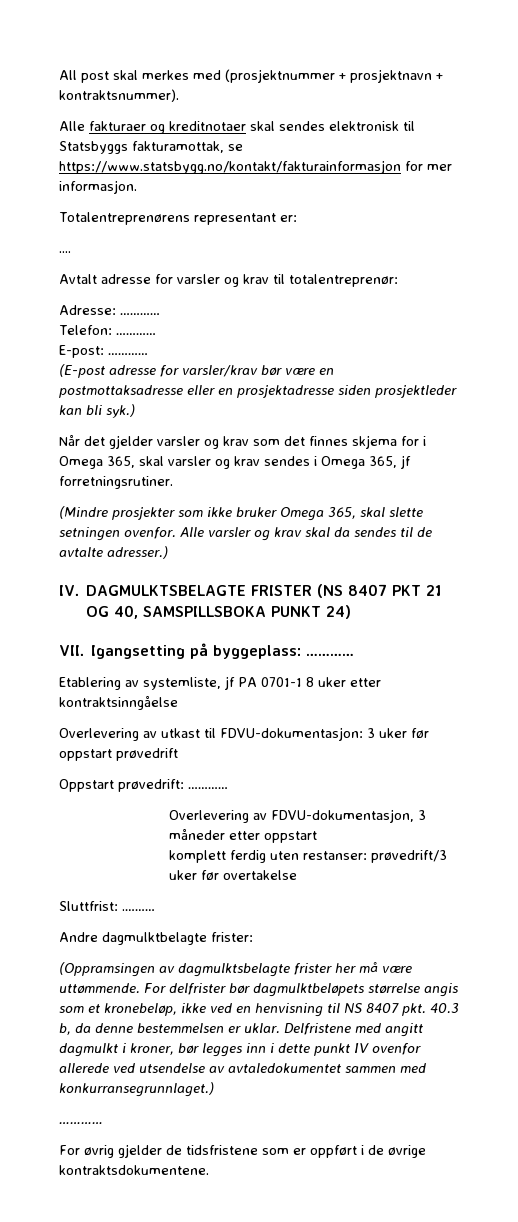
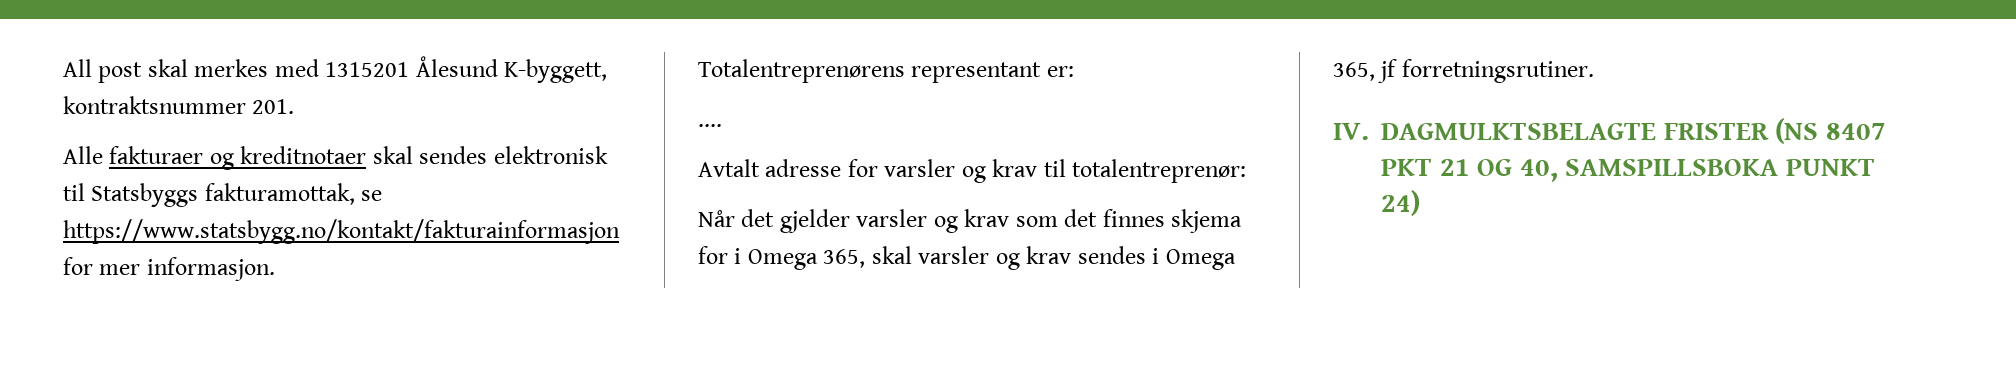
[225,69,443,83] [59,89,179,102] (prosjektnummer + prosjektnavn + kontraktsnummer). -> [325,56,608,83] [63,96,295,114] 1315201 Ålesund K-byggett, kontraktsnummer 201.
[59,305,160,315] [59,325,156,335] [59,345,148,358] [59,364,334,378] [59,385,457,398] [59,404,135,418] // Adresse: ………… // Telefon: ………… // E-post: ………… // (E-post adresse for varsler/krav bør være en postmottaksadresse eller en prosjektadresse siden prosjektleder kan bli syk.) -> (1247, 171) none
[59,506,423,521] [59,527,432,541] [59,546,168,559] // (Mindre prosjekter som ikke bruker Omega 365, skal slette setningen ovenfor. Alle varsler og krav skal da sendes til de avtalte adresser.) -> (1594, 71) none
[59,643,355,659] [59,676,381,690] [59,695,178,710] [59,727,429,741] [59,748,178,761] [59,779,228,792] [168,809,426,823] [168,828,317,843] [168,850,447,863] [168,870,297,880] [59,901,155,911] [59,932,253,945] [59,962,412,977] [59,983,458,997] [59,1003,459,1017] [59,1023,423,1037] [59,1043,421,1057] [59,1063,426,1073] [59,1082,214,1097] [59,1122,103,1124] [59,1144,426,1158] [59,1165,209,1175] // VII. Igangsetting på byggeplass: ………… // Etablering av systemliste, jf PA 0701-1 8 uker etter kontraktsinngåelse // Overlevering av utkast til FDVU-dokumentasjon: 3 uker før oppstart prøvedrift // Oppstart prøvedrift: ………… // Overlevering av FDVU-dokumentasjon, 3 måneder etter oppstart // komplett ferdig uten restanser: prøvedrift/3 uker før overtakelse // Sluttfrist: .……… // Andre dagmulktbelagte frister: // (Oppramsingen av dagmulktsbelagte frister her må være uttømmende. For delfrister bør dagmulktbeløpets størrelse angis som et kronebeløp, ikke ved en henvisning til NS 8407 pkt. 40.3 b, da denne bestemmelsen er uklar. Delfristene med angitt dagmulkt i kroner, bør legges inn i dette punkt IV ovenfor allerede ved utsendelse av avtaledokumentet sammen med konkurransegrunnlaget.) // ………… // For øvrig gjelder de tidsfristene som er oppført i de øvrige kontraktsdokumentene. -> (1420, 203) none

